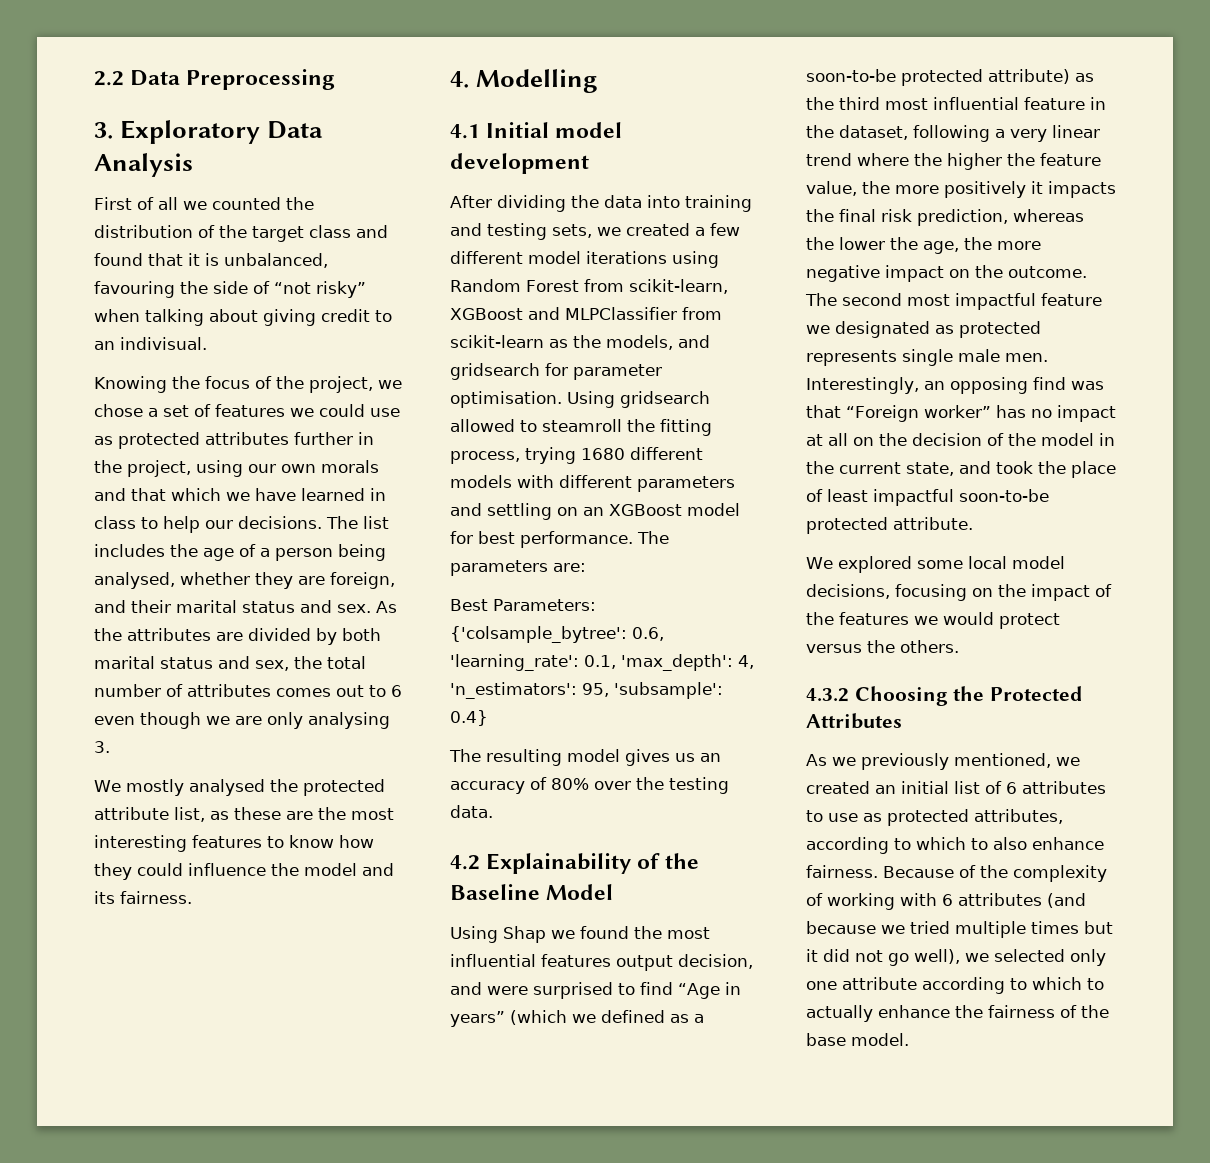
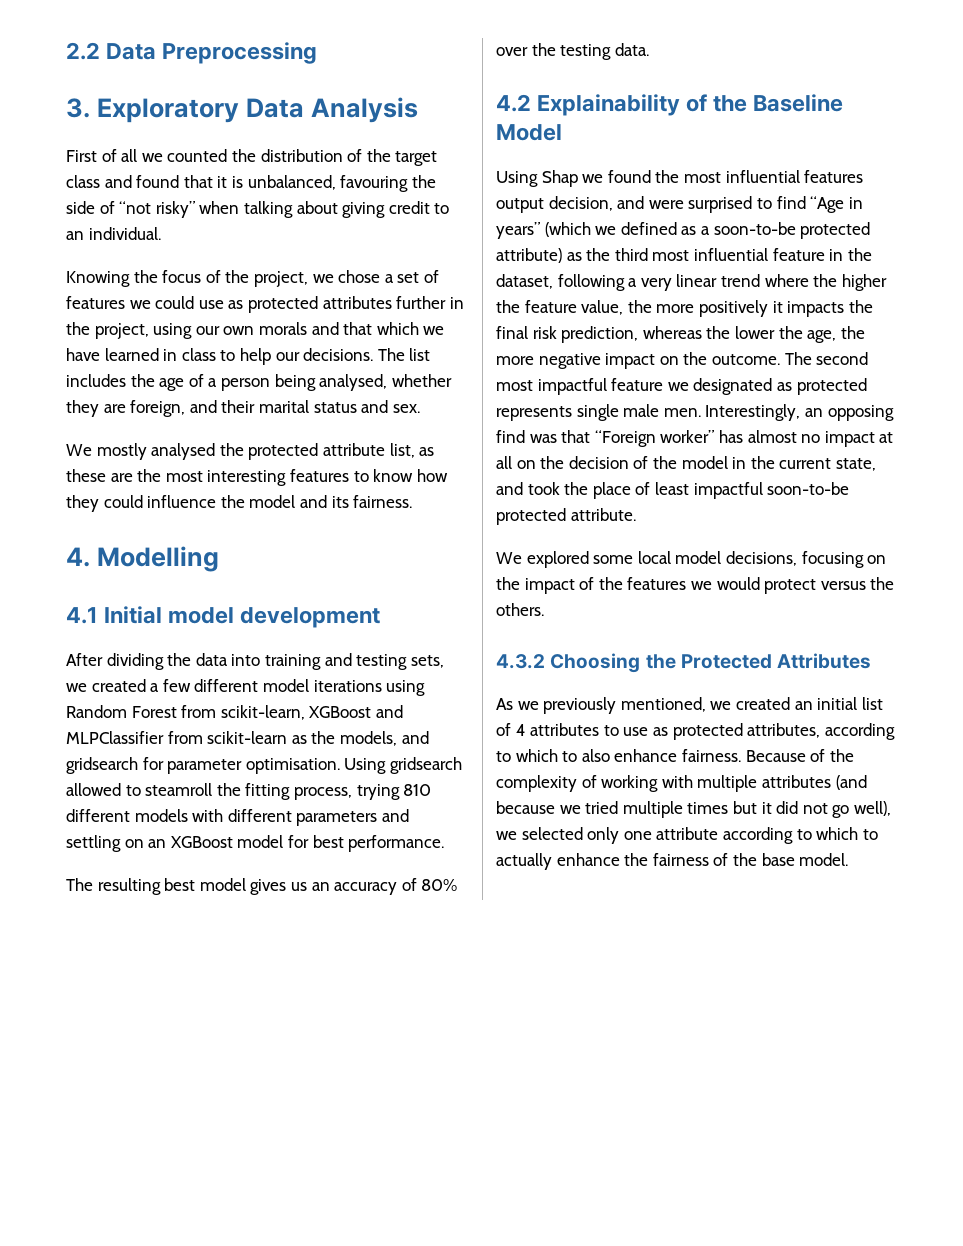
[120,337,207,350] indivisual. -> [88,227,161,240] individual.
[376,601,397,613] [94,628,381,645] [94,656,366,671] [94,684,402,697] [94,712,390,729] [94,741,110,753] As the attributes are divided by both marital status and sex, the total number of attributes comes out to 6 even though we are only analysing 3. -> (420, 408) none
[581,448,625,460] 1680 -> [403,784,432,796] 810
[637,531,669,544] [450,560,586,576] [450,599,596,611] [450,626,664,643] [450,654,754,671] [450,682,723,699] [450,710,488,726] The parameters are: // Best Parameters: {'colsample_bytree': 0.6, 'learning_rate': 0.1, 'max_depth': 4, 'n_estimators': 95, 'subsample': 0.4} -> (445, 843) none
(562, 757) none -> [164,878,196,891] best
(1026, 411) none -> [747,430,797,443] almost
[1006,782,1017,794] 6 -> [515,724,526,736] 4
[942,894,953,906] 6 -> [697,775,758,792] multiple

